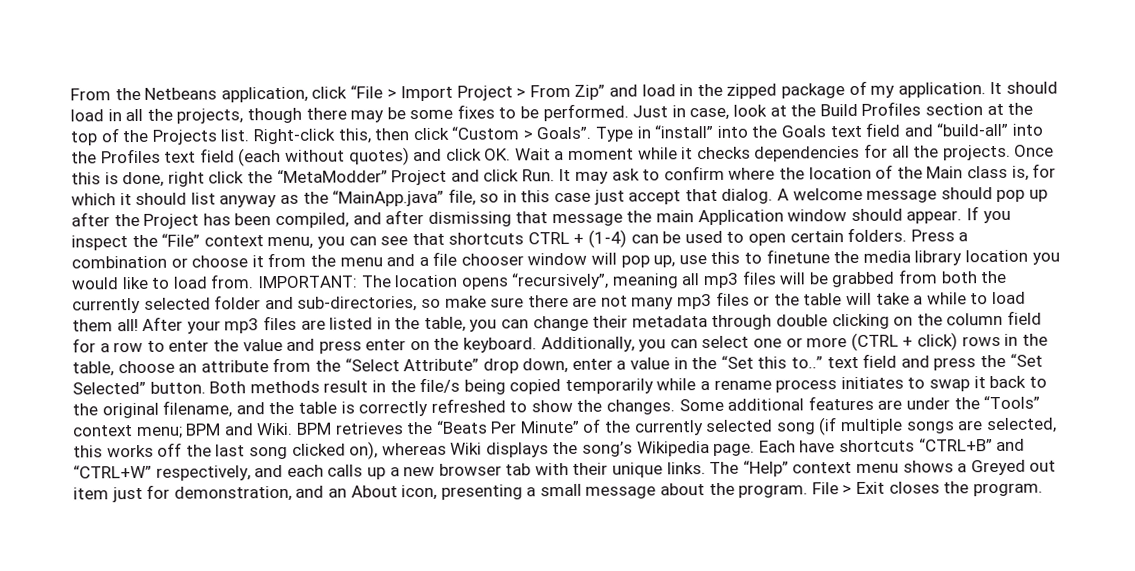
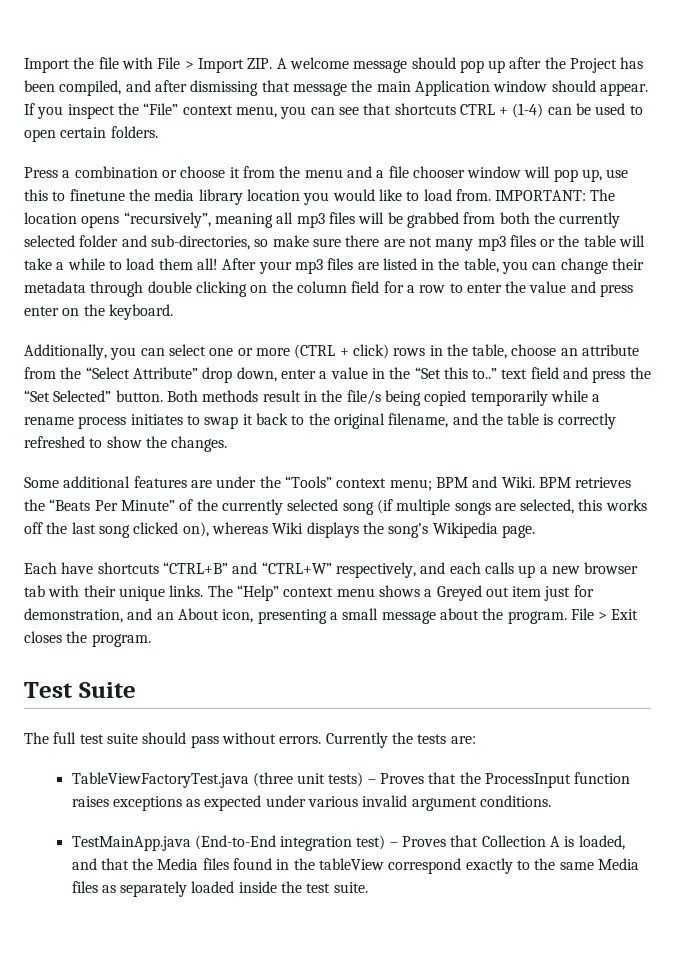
[70,80,1058,103] [70,101,1034,124] [70,122,1043,146] [71,143,1055,167] [71,163,1057,188] [71,188,774,208] From the Netbeans application, click “File > Import Project > From Zip” and load in the zipped package of my application. It should load in all the projects, though there may be some fixes to be performed. Just in case, look at the Build Profiles section at the top of the Projects list. Right-click this, then click “Custom > Goals”. Type in “install” into the Goals text field and “build-all” into the Profiles text field (each without quotes) and click OK. Wait a moment while it checks dependencies for all the projects. Once this is done, right click the “MetaModder” Project and click Run. It may ask to confirm where the location of the Main class is, for which it should list anyway as the “MainApp.java” file, so in this case just accept that dialog. -> [24,57,273,73] Import the file with File > Import ZIP.
(908, 235) none -> (158, 132) //
(538, 345) none -> (173, 312) //
(676, 407) none -> (228, 444) //
(756, 449) none -> (535, 531) //
(1043, 489) none -> [24,682,136,698] [24,732,476,748] [71,772,631,788] [71,795,552,811] [71,835,625,851] [71,858,639,874] [71,881,368,897] // Test Suite // The full test suite should pass without errors. Currently the tests are: // TableViewFactoryTest.java (three unit tests) – Proves that the ProcessInput function raises exceptions as expected under various invalid argument conditions. // TestMainApp.java (End-to-End integration test) – Proves that Collection A is loaded, and that the Media files found in the tableView correspond exactly to the same Media files as separately loaded inside the test suite.

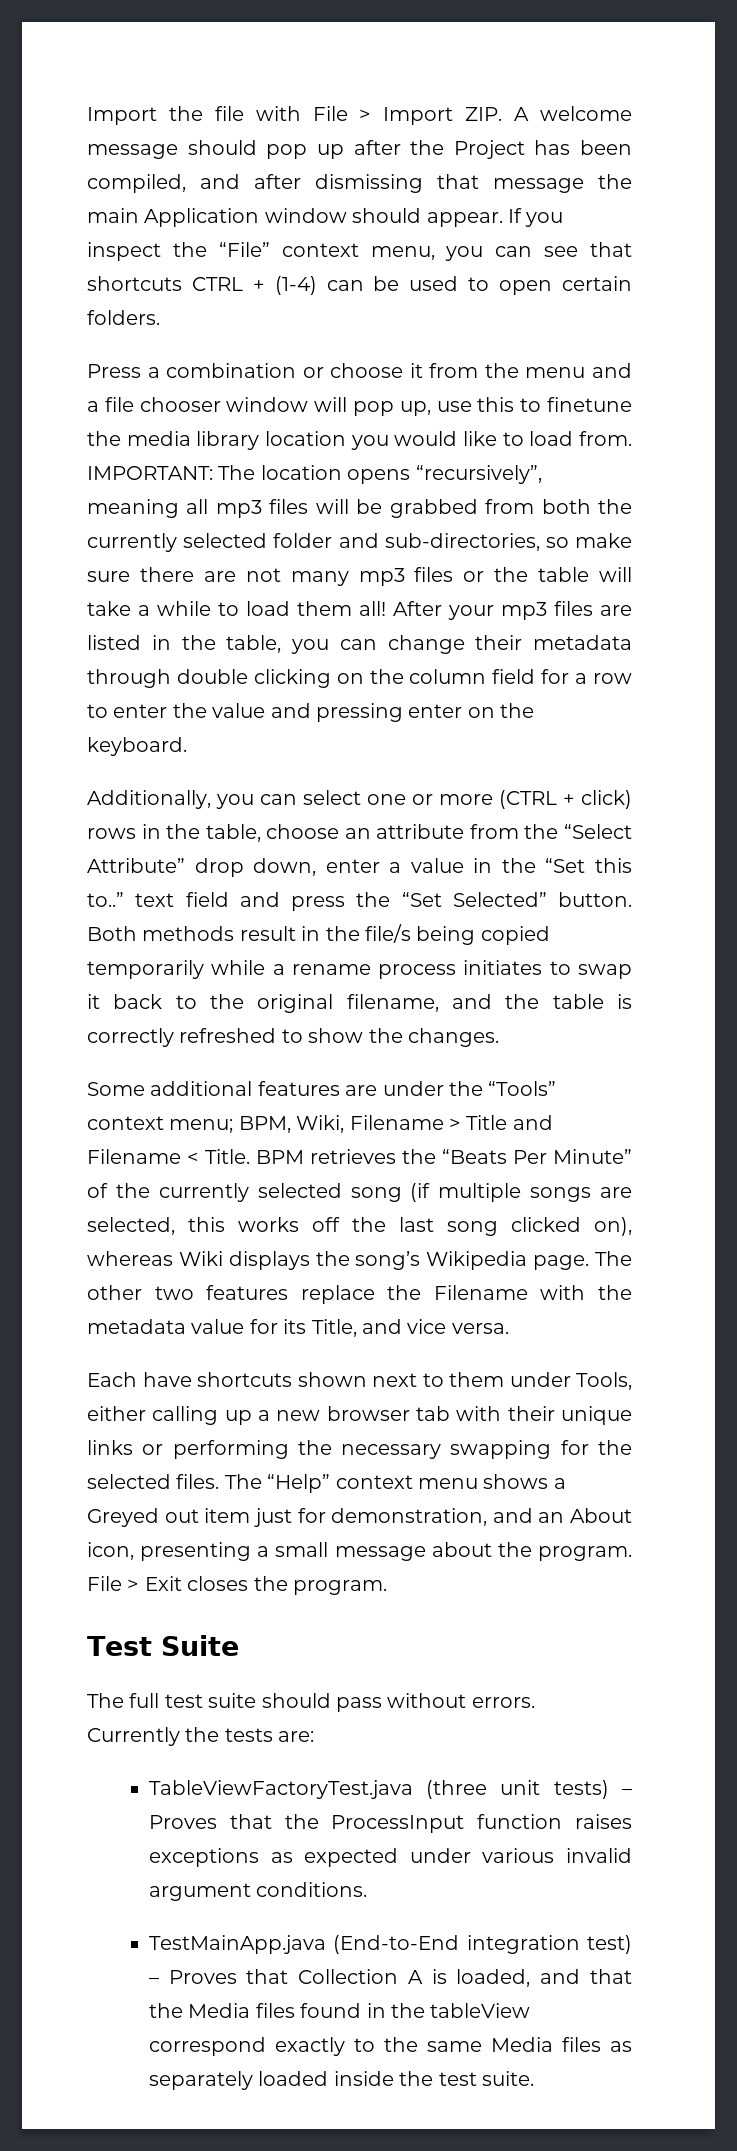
[600,284,634,297] press -> [316,703,403,722] pressing
[435,476,535,488] BPM and Wiki. -> [238,1115,553,1133] [87,1149,250,1164] BPM, Wiki, Filename > Title and Filename < Title.
[24,562,514,578] // Each have shortcuts “CTRL+B” and “CTRL+W” respectively, and each calls -> [595,1251,633,1266] [87,1285,632,1304] [87,1319,509,1337] [87,1372,632,1390] [87,1406,219,1425] The other two features replace the Filename with the metadata value for its Title, and vice versa. // Each have shortcuts shown next to them under Tools, either calling
[169,585,204,597] links. -> [87,1440,632,1459] [87,1474,220,1489] links or performing the necessary swapping for the selected files.

